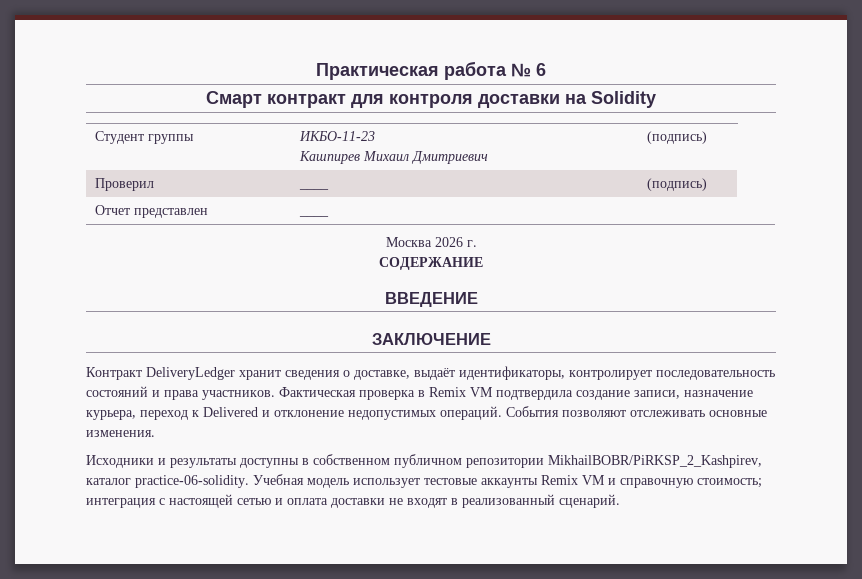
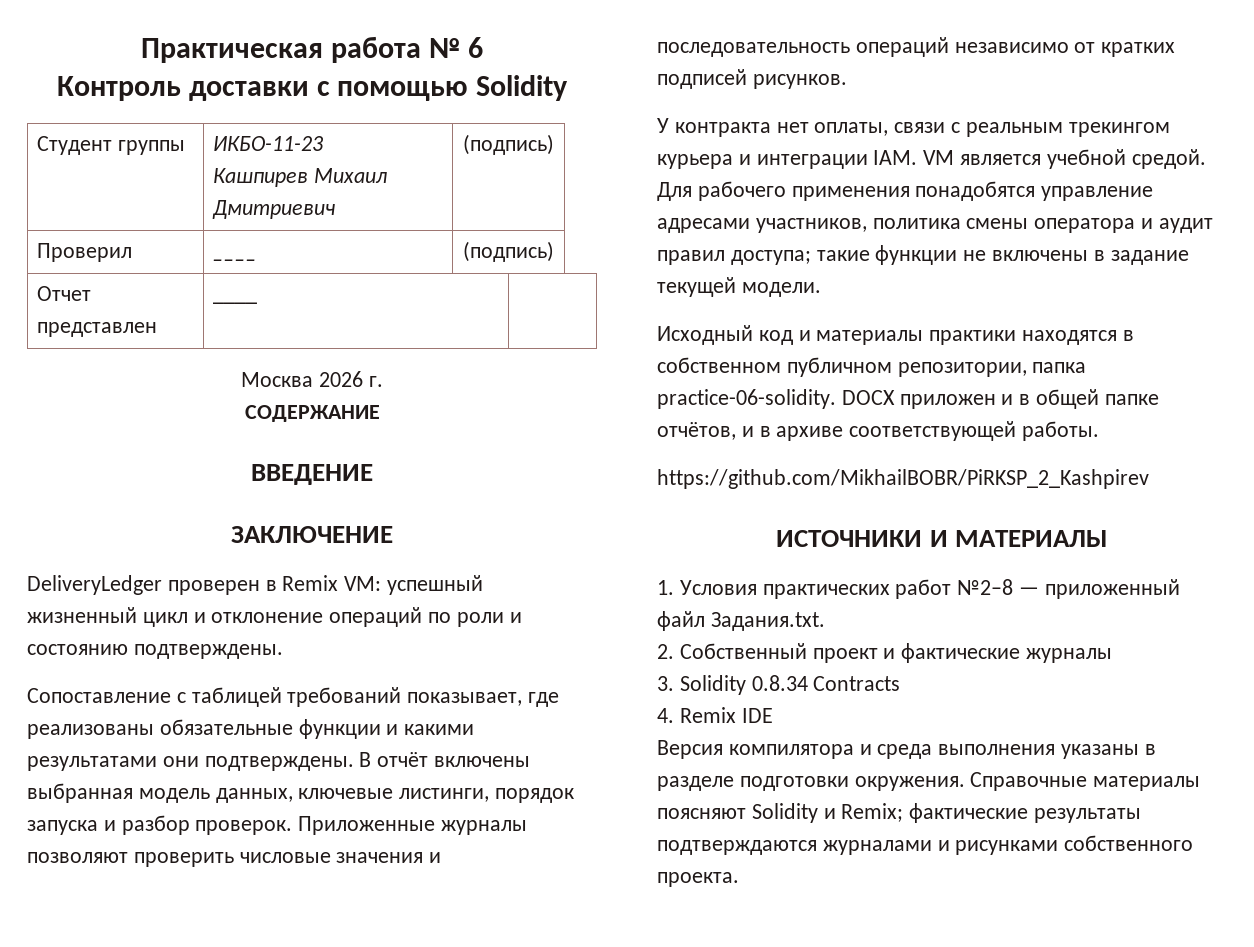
[206,91,587,108] Смарт контракт для контроля доставки на -> [56,76,469,101] Контроль доставки с помощью
[86,366,775,380] [86,386,753,400] [86,406,767,420] [86,430,155,437] [86,454,762,468] [86,474,762,488] [86,494,620,508] Контракт DeliveryLedger хранит сведения о доставке, выдаёт идентификаторы, контролирует последовательность состояний и права участников. Фактическая проверка в Remix VM подтвердила создание записи, назначение курьера, переход к Delivered и отклонение недопустимых операций. События позволяют отслеживать основные изменения. // Исходники и результаты доступны в собственном публичном репозитории MikhailBOBR/PiRKSP_2_Kashpirev, каталог practice-06-solidity. Учебная модель использует тестовые аккаунты Remix VM и справочную стоимость; интеграция с настоящей сетью и оплата доставки не входят в реализованный сценарий. -> [27,575,484,595] [27,607,522,627] [27,644,283,659] [27,687,560,707] [27,719,475,739] [27,752,531,771] [27,783,575,803] [27,815,528,835] [27,852,442,867] [657,37,1176,57] [657,69,847,89] [657,118,1170,137] [657,149,1206,169] [657,181,1154,201] [657,218,1213,233] [657,245,1189,265] [657,277,821,297] [657,325,1134,345] [657,357,1087,377] [657,389,1159,409] [657,421,1100,441] [657,469,1149,489] [776,530,1108,547] [657,579,1180,599] [657,611,825,631] [657,643,1113,663] [657,675,901,695] [657,707,773,723] [657,740,1156,759] [657,772,1201,791] [657,803,1142,823] [657,835,1194,855] [657,872,739,887] DeliveryLedger проверен в Remix VM: успешный жизненный цикл и отклонение операций по роли и состоянию подтверждены. // Сопоставление с таблицей требований показывает, где реализованы обязательные функции и какими результатами они подтверждены. В отчёт включены выбранная модель данных, ключевые листинги, порядок запуска и разбор проверок. Приложенные журналы позволяют проверить числовые значения и последовательность операций независимо от кратких подписей рисунков. // У контракта нет оплаты, связи с реальным трекингом курьера и интеграции IAM. VM является учебной средой. Для рабочего применения понадобятся управление адресами участников, политика смены оператора и аудит правил доступа; такие функции не включены в задание текущей модели. // Исходный код и материалы практики находятся в собственном публичном репозитории, папка practice-06-solidity. DOCX приложен и в общей папке отчётов, и в архиве соответствующей работы. // https://github.com/MikhailBOBR/PiRKSP_2_Kashpirev // ИСТОЧНИКИ И МАТЕРИАЛЫ // 1. Условия практических работ №2–8 — приложенный файл Задания.txt. // 2. Собственный проект и фактические журналы // 3. Solidity 0.8.34 Contracts // 4. Remix IDE // Версия компилятора и среда выполнения указаны в разделе подготовки окружения. Справочные материалы поясняют Solidity и Remix; фактические результаты подтверждаются журналами и рисунками собственного проекта.

